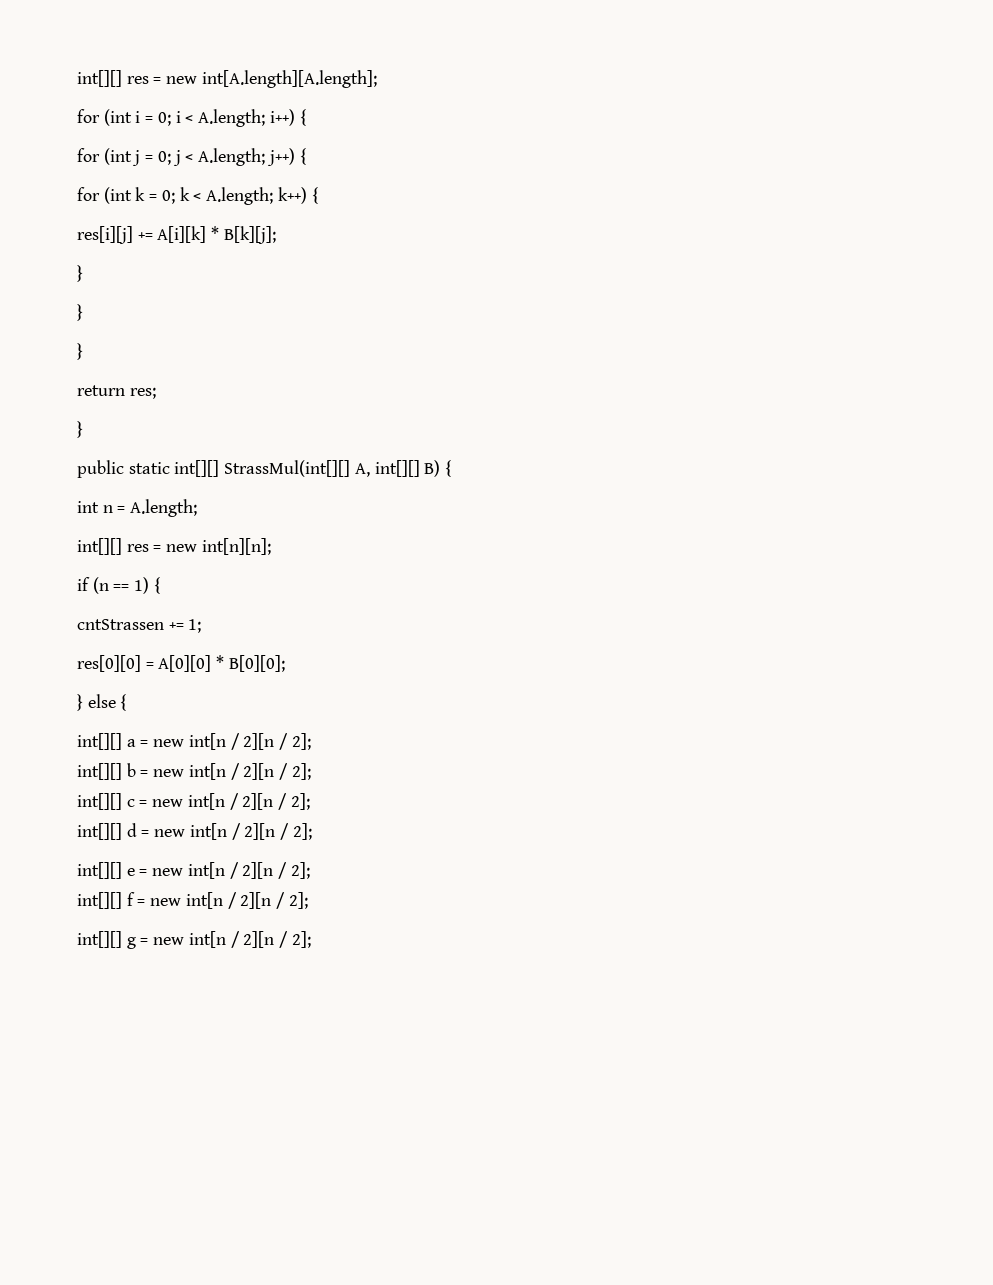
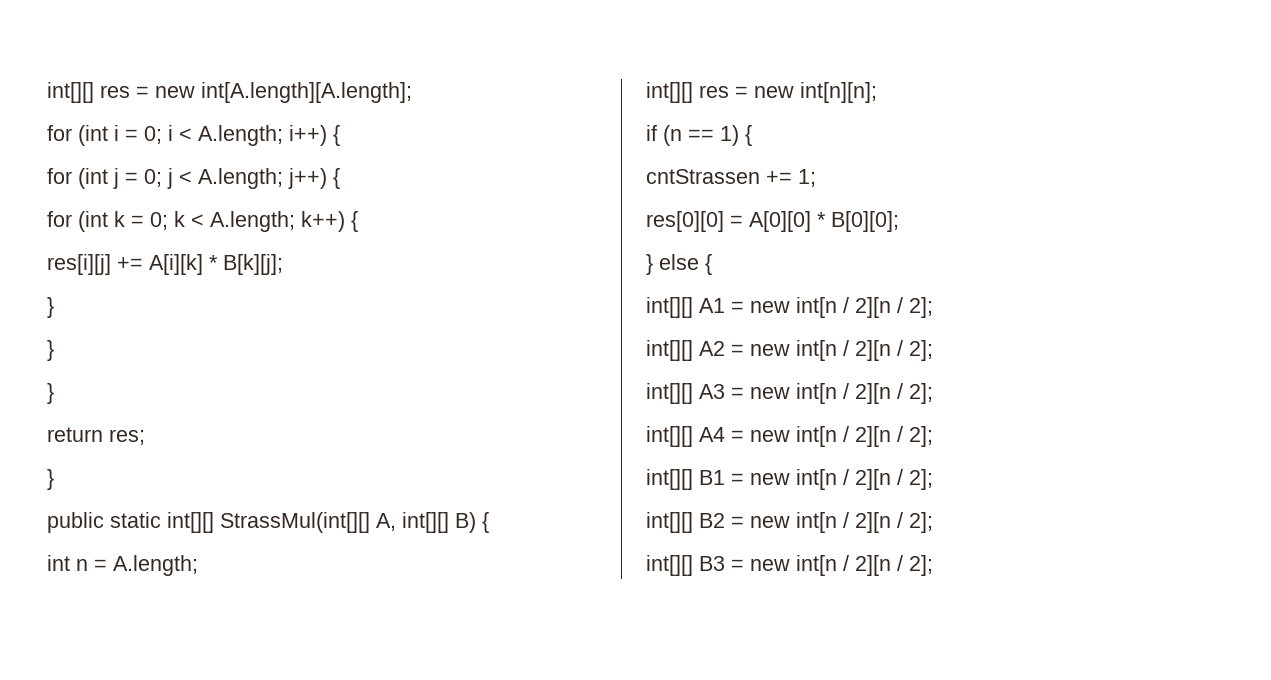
[126,733,311,750] [77,763,311,780] [77,793,310,810] [77,823,312,840] [77,862,310,879] [77,892,308,909] [77,931,136,949] a = new int[n / 2][n / 2]; // int[][] b = new int[n / 2][n / 2]; // int[][] c = new int[n / 2][n / 2]; // int[][] d = new int[n / 2][n / 2]; // int[][] e = new int[n / 2][n / 2]; // int[][] f = new int[n / 2][n / 2]; // int[][] g -> [699,297,933,318] [646,340,933,361] [646,383,933,404] [646,426,933,447] [646,469,933,490] [646,512,933,533] [646,555,725,576] A1 = new int[n / 2][n / 2]; // int[][] A2 = new int[n / 2][n / 2]; // int[][] A3 = new int[n / 2][n / 2]; // int[][] A4 = new int[n / 2][n / 2]; // int[][] B1 = new int[n / 2][n / 2]; // int[][] B2 = new int[n / 2][n / 2]; // int[][] B3

